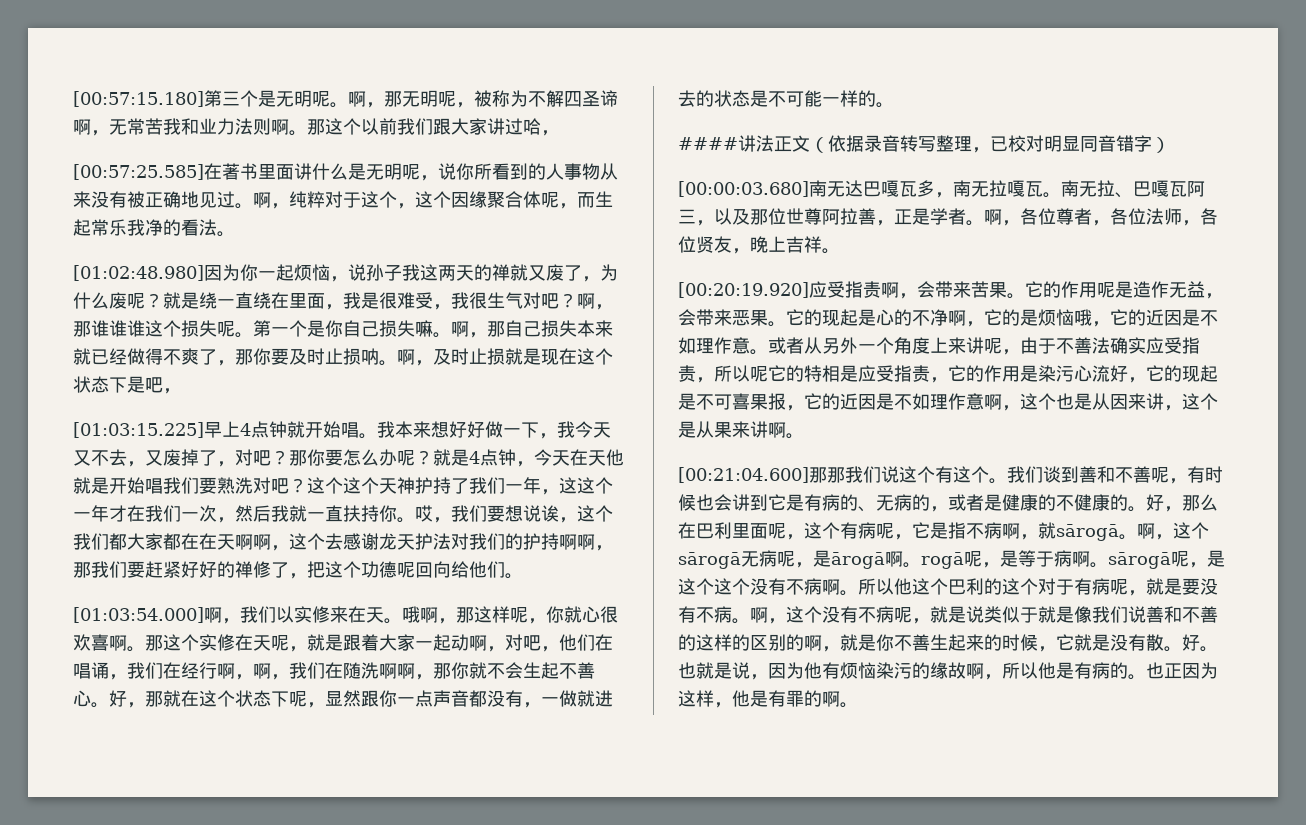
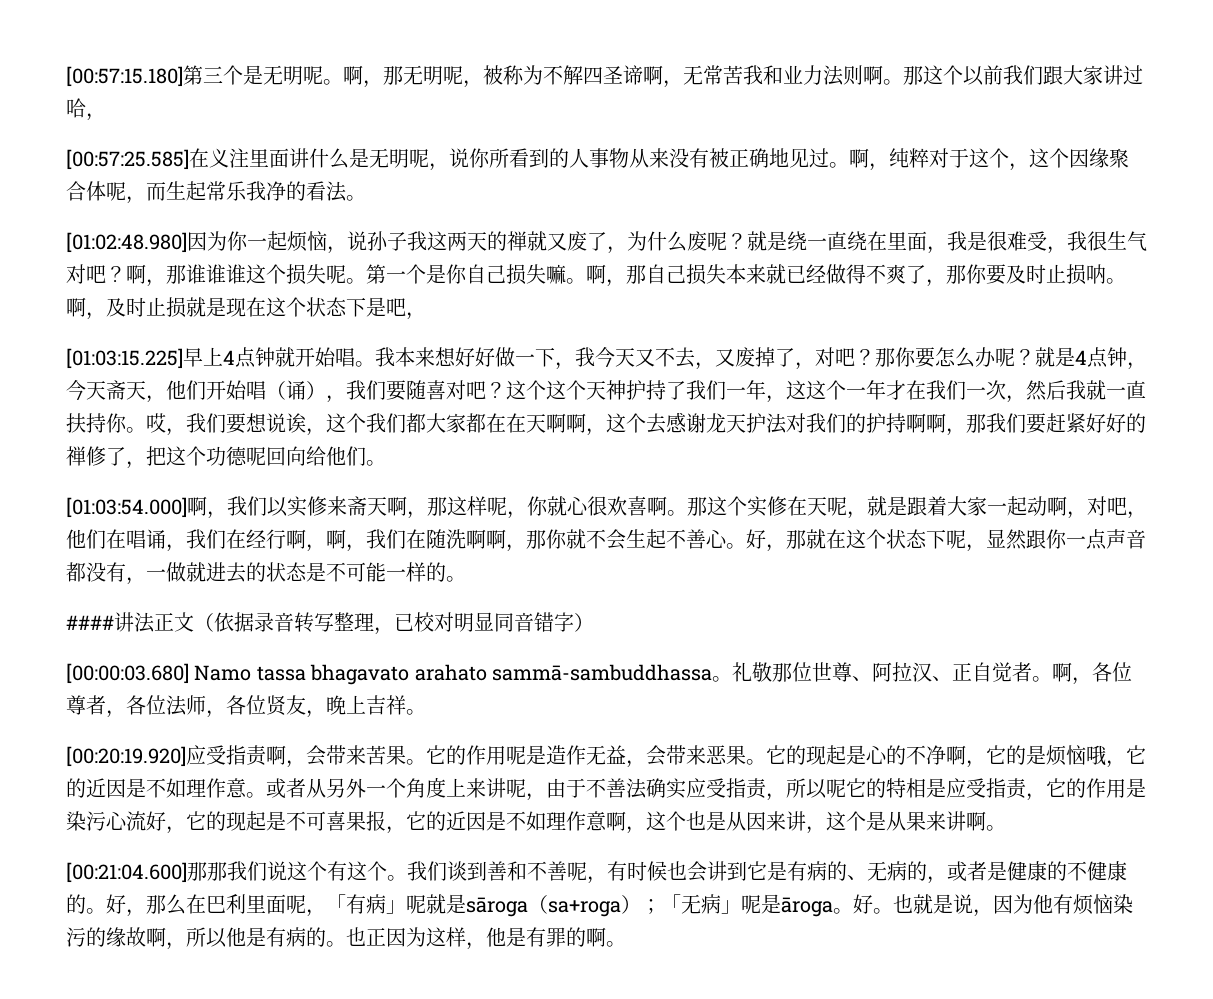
[222,163,258,180] 著书 -> [209,148,249,168] 义注
[570,449,624,466] [73,477,253,494] 在天他就是开始唱我们要熟洗 -> [106,380,446,403] 斋天，他们开始唱（诵），我们要随喜
[348,606,420,624] 在天。哦 -> [347,496,387,516] 斋天
[809,180,1205,198] [678,208,948,226] 南无达巴嘎瓦多，南无拉嘎瓦。南无拉、巴嘎瓦阿三，以及那位世尊阿拉善，正是学 -> [194,662,1012,685] Namo tassa bhagavato arahato sammā-sambuddhassa。礼敬那位世尊、阿拉汉、正自觉
[804,522,1209,541] [678,550,1225,569] [678,578,1218,596] [678,606,1218,624] [678,634,1164,652] 这个有病呢，它是指不病啊，就sārogā。啊，这个sārogā无病呢，是ārogā啊。rogā呢，是等于病啊。sārogā呢，是这个这个没有不病啊。所以他这个巴利的这个对于有病呢，就是要没有不病。啊，这个没有不病呢，就是说类似于就是像我们说善和不善的这样的区别的啊，就是你不善生起来的时候，它就是没有散 -> [326,894,833,917] 「有病」呢就是sāroga（sa+roga）；「无病」呢是āroga

